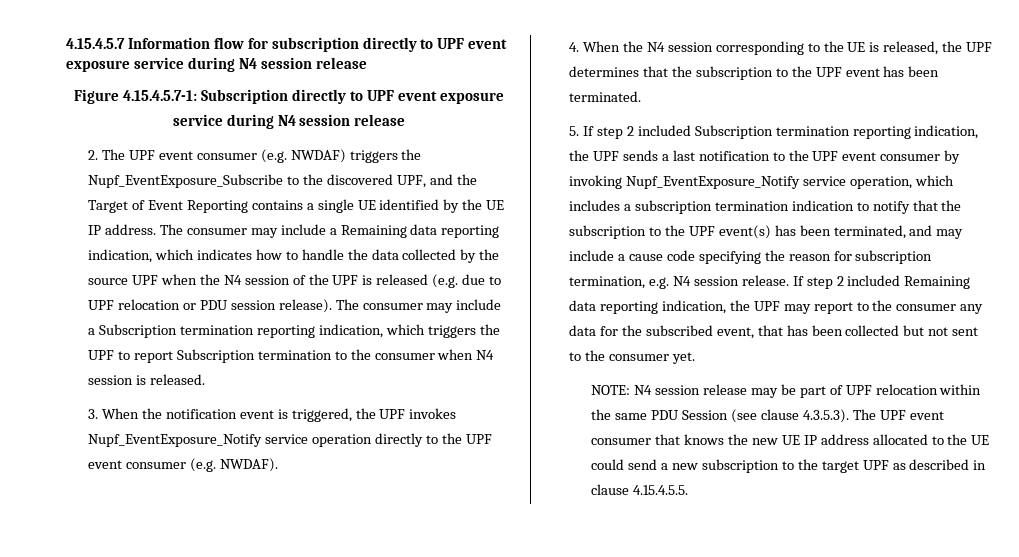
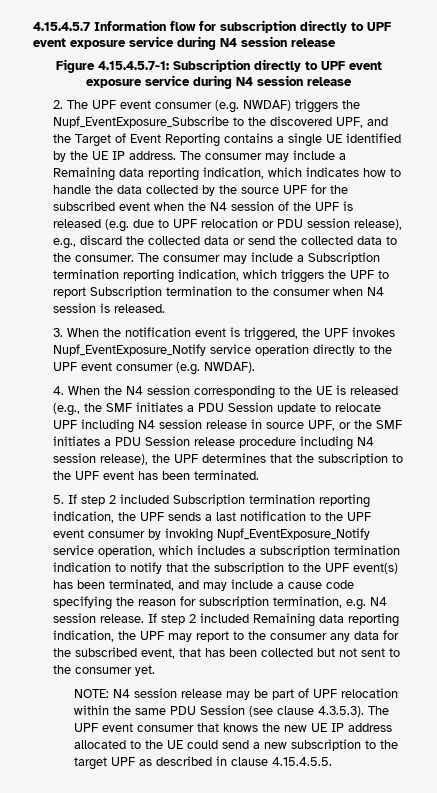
(159, 280) none -> [311,184,349,194] [53,201,151,211] for the subscribed event
[278,299,332,313] release). -> [354,219,403,230] [53,235,398,249] [53,253,135,262] release), e.g., discard the collected data or send the collected data to the consumer.
[883,41,939,55] released, -> [350,386,399,395] [53,402,382,416] [53,419,403,433] [53,436,375,450] [53,453,149,465] released (e.g., the SMF initiates a PDU Session update to relocate UPF including N4 session release in source UPF, or the SMF initiates a PDU Session release procedure including N4 session release),

